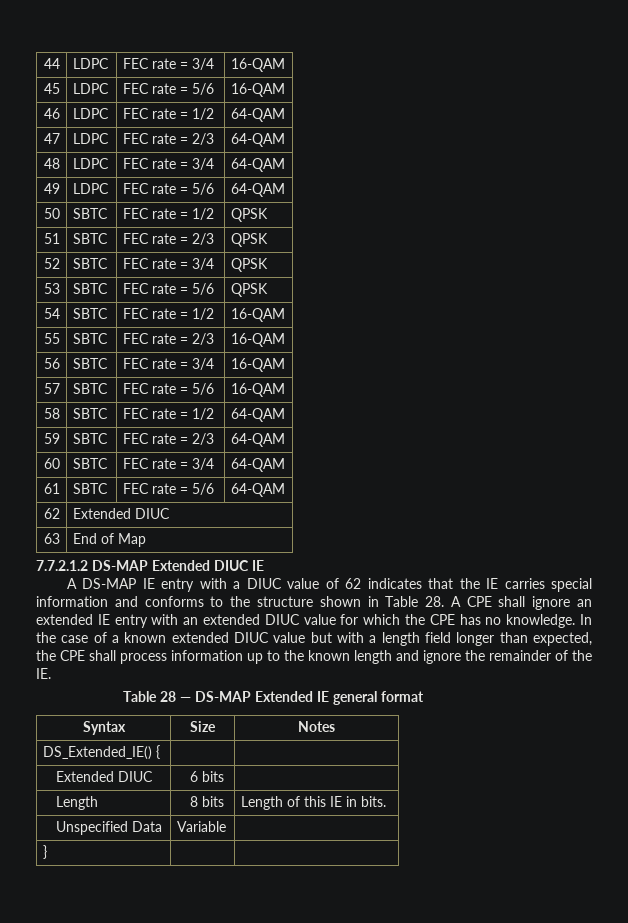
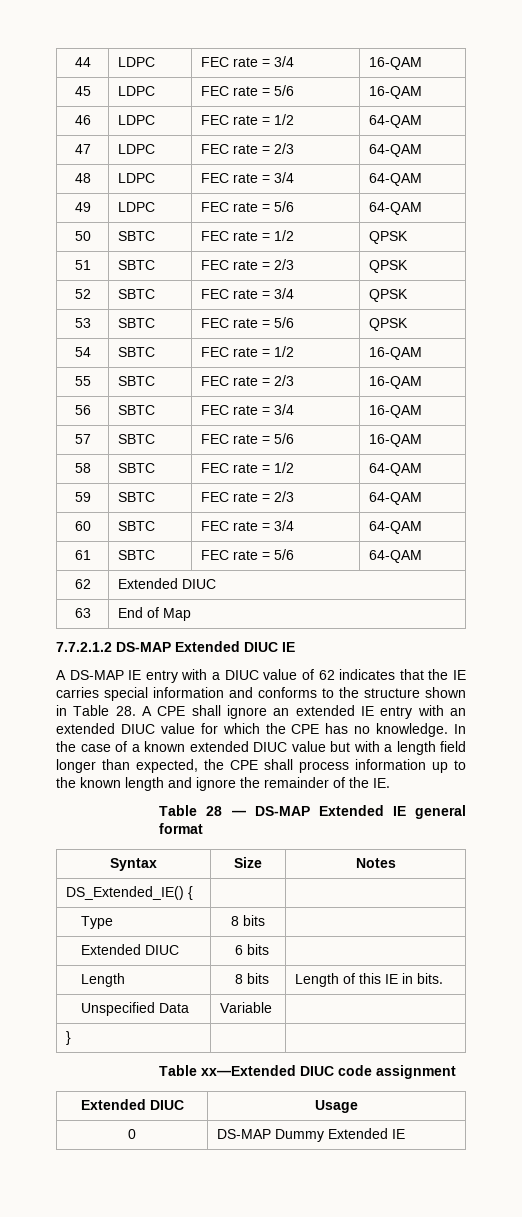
(160, 752) none -> [81,916,114,929] [231,915,265,926] // Type | 8 bits |
(47, 852) none -> [159,1065,457,1079] [80,1099,184,1110] [315,1100,358,1113] [128,1129,136,1139] [216,1128,405,1142] // Table xx—Extended DIUC code assignment // Extended DIUC | Usage // 0 | DS-MAP Dummy Extended IE

